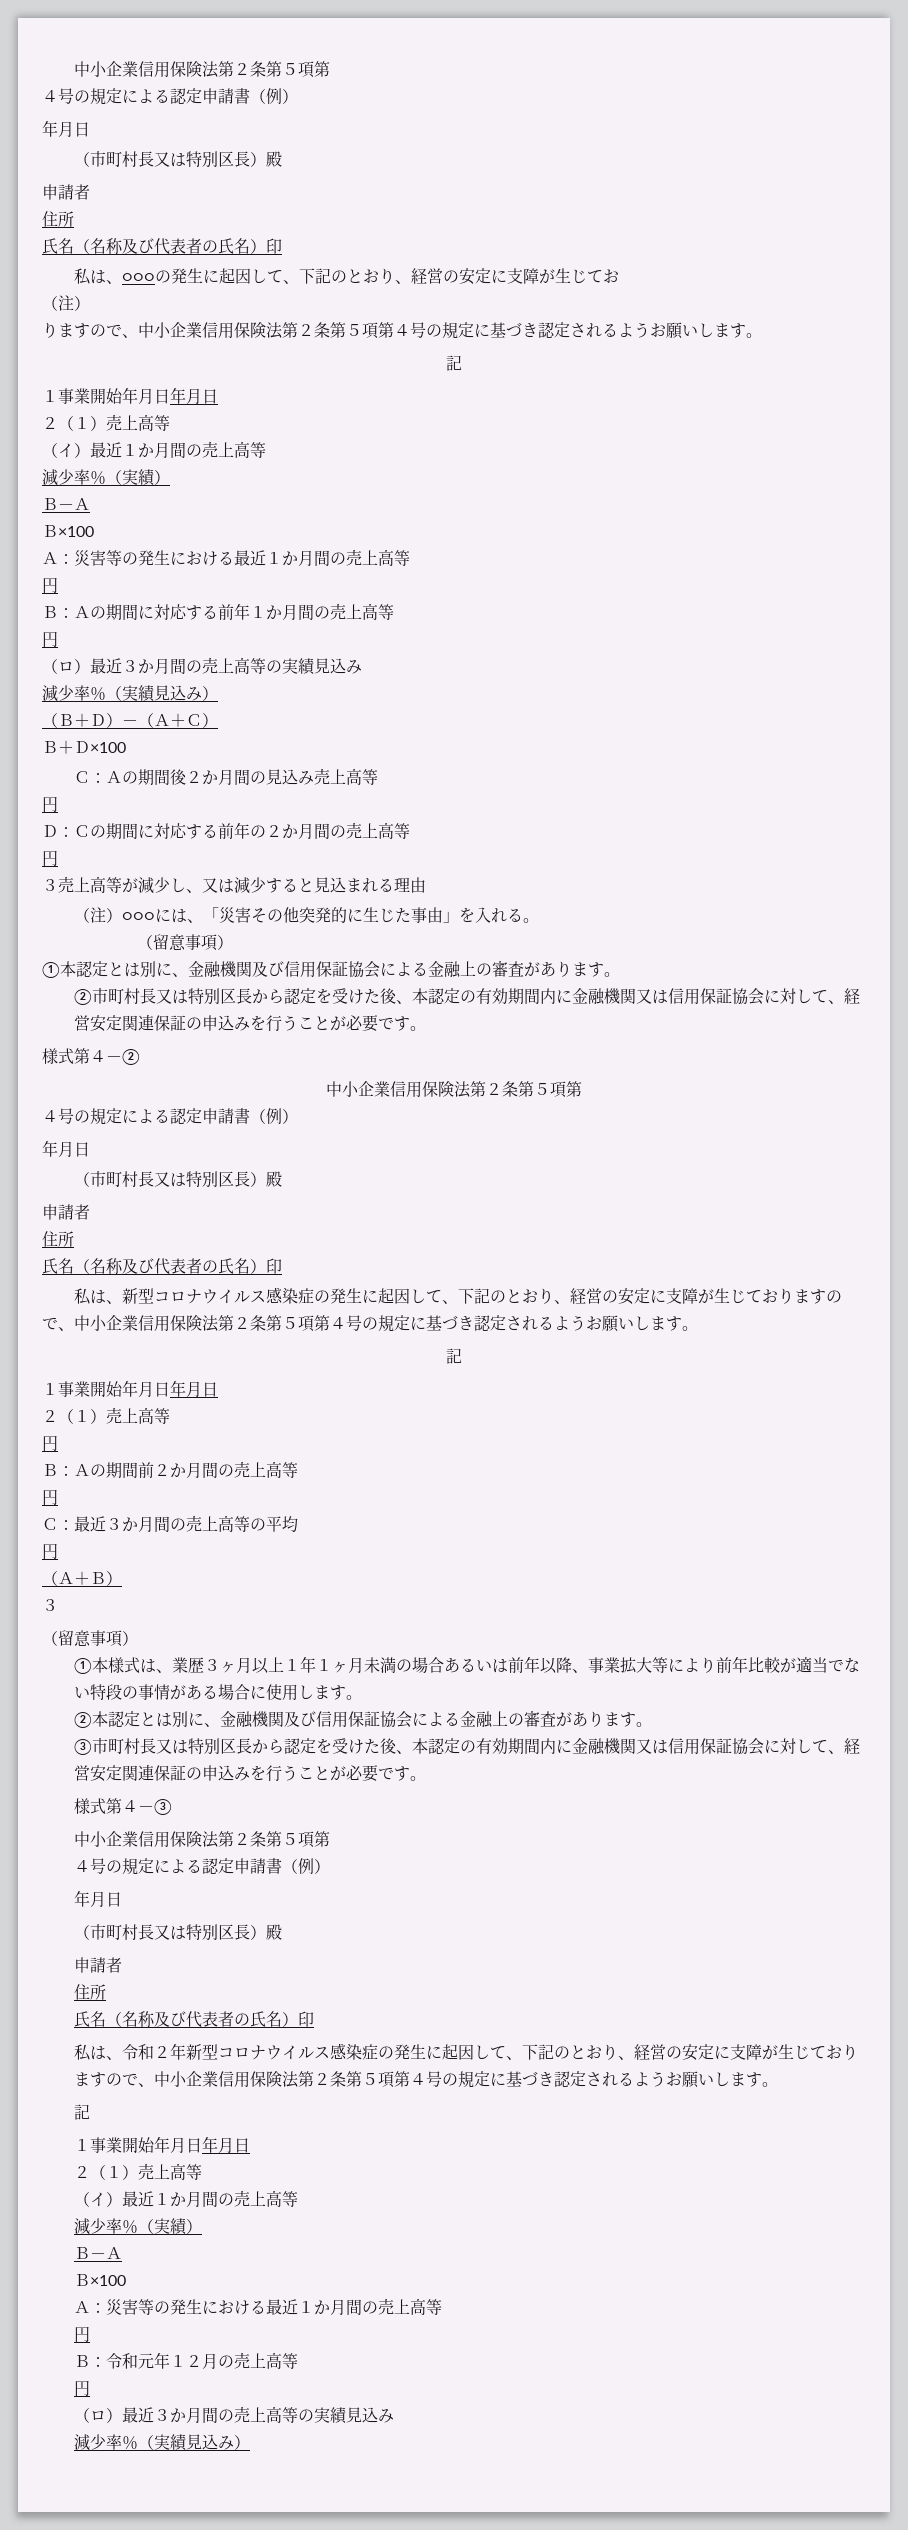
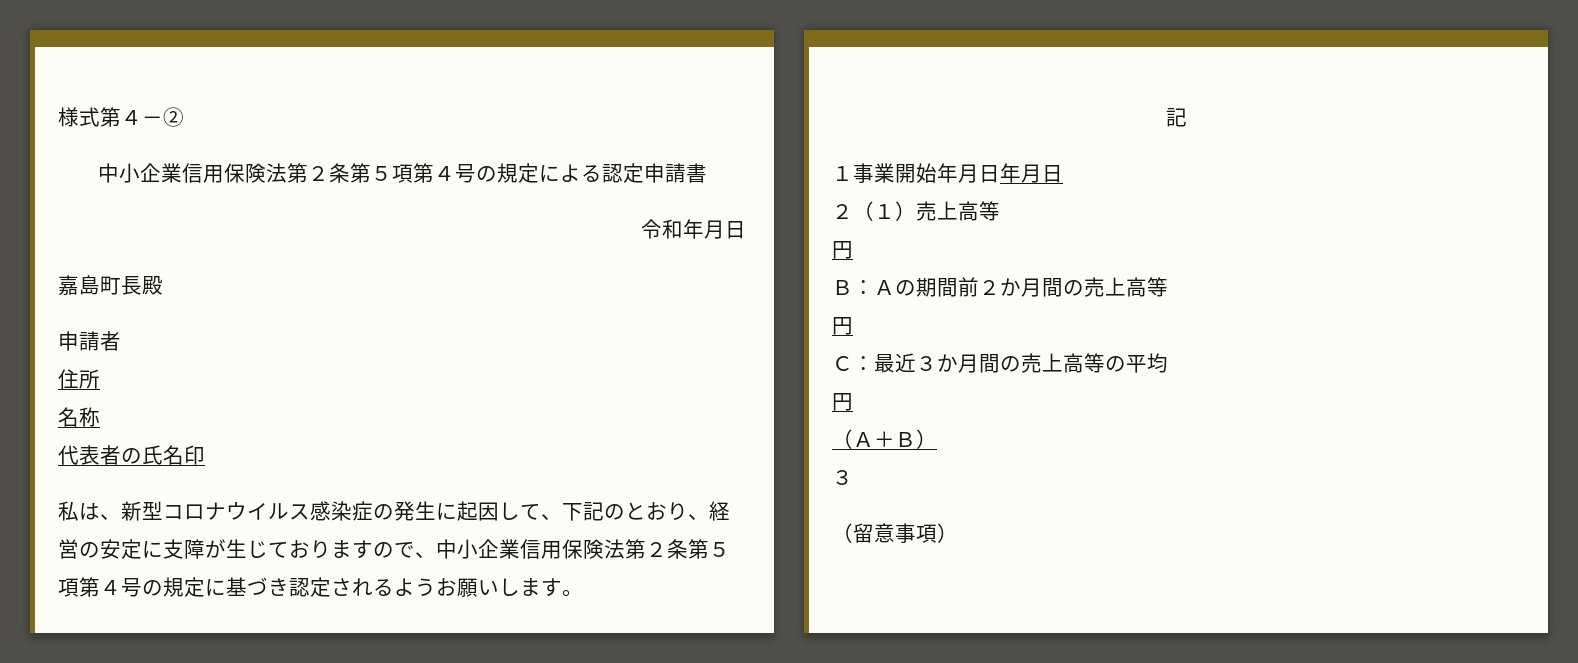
[74,61,331,78] [42,88,298,105] [42,120,90,137] [74,151,283,168] [42,184,90,200] [42,211,74,227] [42,238,282,255] [74,268,620,285] [42,295,90,311] [42,322,762,339] [446,355,462,371] [42,387,218,404] [42,414,170,431] [42,441,266,458] [42,469,170,486] [42,498,90,510] [42,525,94,537] [42,549,410,566] [42,577,58,594] [42,603,394,620] [42,631,58,648] [42,657,362,675] [42,685,218,702] [42,713,218,728] [42,740,126,754] [74,768,379,785] [42,796,58,813] [42,822,410,839] [42,850,58,867] [42,876,426,894] [74,907,540,923] [136,934,233,951] [42,960,620,978] [73,988,860,1005] [73,1014,426,1032] 中小企業信用保険法第２条第５項第 // ４号の規定による認定申請書（例） // 年月日 // （市町村長又は特別区長）殿 // 申請者 // 住所 // 氏名（名称及び代表者の氏名）印 // 私は、○○○の発生に起因して、下記のとおり、経営の安定に支障が生じてお // （注） // りますので、中小企業信用保険法第２条第５項第４号の規定に基づき認定されるようお願いします。 // 記 // １事業開始年月日年月日 // ２（１）売上高等 // （イ）最近１か月間の売上高等 // 減少率％（実績） // Ｂ－Ａ // Ｂ×100 // Ａ：災害等の発生における最近１か月間の売上高等 // 円 // Ｂ：Ａの期間に対応する前年１か月間の売上高等 // 円 // （ロ）最近３か月間の売上高等の実績見込み // 減少率％（実績見込み） // （Ｂ＋Ｄ）－（Ａ＋Ｃ） // Ｂ＋Ｄ×100 // Ｃ：Ａの期間後２か月間の見込み売上高等 // 円 // Ｄ：Ｃの期間に対応する前年の２か月間の売上高等 // 円 // ３売上高等が減少し、又は減少すると見込まれる理由 // （注）○○○には、「災害その他突発的に生じた事由」を入れる。 // （留意事項） // ①本認定とは別に、金融機関及び信用保証協会による金融上の審査があります。 // ②市町村長又は特別区長から認定を受けた後、本認定の有効期間内に金融機関又は信用保証協会に対して、経営安定関連保証の申込みを行うことが必要です。 // -> (58, 117) none
[42,1108,298,1125] [42,1140,90,1157] [74,1171,283,1188] [42,1204,90,1220] [42,1231,74,1247] [42,1258,266,1275] // ４号の規定による認定申請書（例） // 年月日 // （市町村長又は特別区長）殿 // 申請者 // 住所 // 氏名（名称及び代表者の氏名） -> [433,163,707,183] [641,219,746,239] [58,275,163,296] [58,331,121,351] [58,369,100,389] [58,407,100,427] [58,445,184,465] ４号の規定による認定申請書 // 令和年月日 // 嘉島町長殿 // 申請者 // 住所 // 名称 // 代表者の氏名
[73,1656,860,1674] [73,1684,362,1701] [73,1710,652,1728] [73,1738,860,1755] [73,1764,426,1782] [73,1798,172,1815] [73,1831,330,1848] [73,1858,330,1875] [73,1890,122,1907] [73,1924,282,1941] [73,1957,122,1973] [73,1984,106,2000] [73,2011,314,2028] [73,2043,858,2061] [73,2071,778,2088] [73,2104,90,2120] [73,2136,250,2153] [73,2163,202,2180] [73,2190,298,2207] [73,2218,202,2235] [73,2247,122,2259] [73,2274,126,2286] [73,2298,442,2315] [73,2326,90,2343] [73,2352,298,2369] [73,2380,90,2397] [73,2406,394,2424] [73,2434,250,2451] // ①本様式は、業歴３ヶ月以上１年１ヶ月未満の場合あるいは前年以降、事業拡大等により前年比較が適当でない特段の事情がある場合に使用します。 // ②本認定とは別に、金融機関及び信用保証協会による金融上の審査があります。 // ③市町村長又は特別区長から認定を受けた後、本認定の有効期間内に金融機関又は信用保証協会に対して、経営安定関連保証の申込みを行うことが必要です。 // 様式第４－③ // 中小企業信用保険法第２条第５項第 // ４号の規定による認定申請書（例） // 年月日 // （市町村長又は特別区長）殿 // 申請者 // 住所 // 氏名（名称及び代表者の氏名）印 // 私は、令和２年新型コロナウイルス感染症の発生に起因して、下記のとおり、経営の安定に支障が生じておりますので、中小企業信用保険法第２条第５項第４号の規定に基づき認定されるようお願いします。 // 記 // １事業開始年月日年月日 // ２（１）売上高等 // （イ）最近１か月間の売上高等 // 減少率％（実績） // Ｂ－Ａ // Ｂ×100 // Ａ：災害等の発生における最近１か月間の売上高等 // 円 // Ｂ：令和元年１２月の売上高等 // 円 // （ロ）最近３か月間の売上高等の実績見込み // 減少率％（実績見込み） -> (958, 533) none

